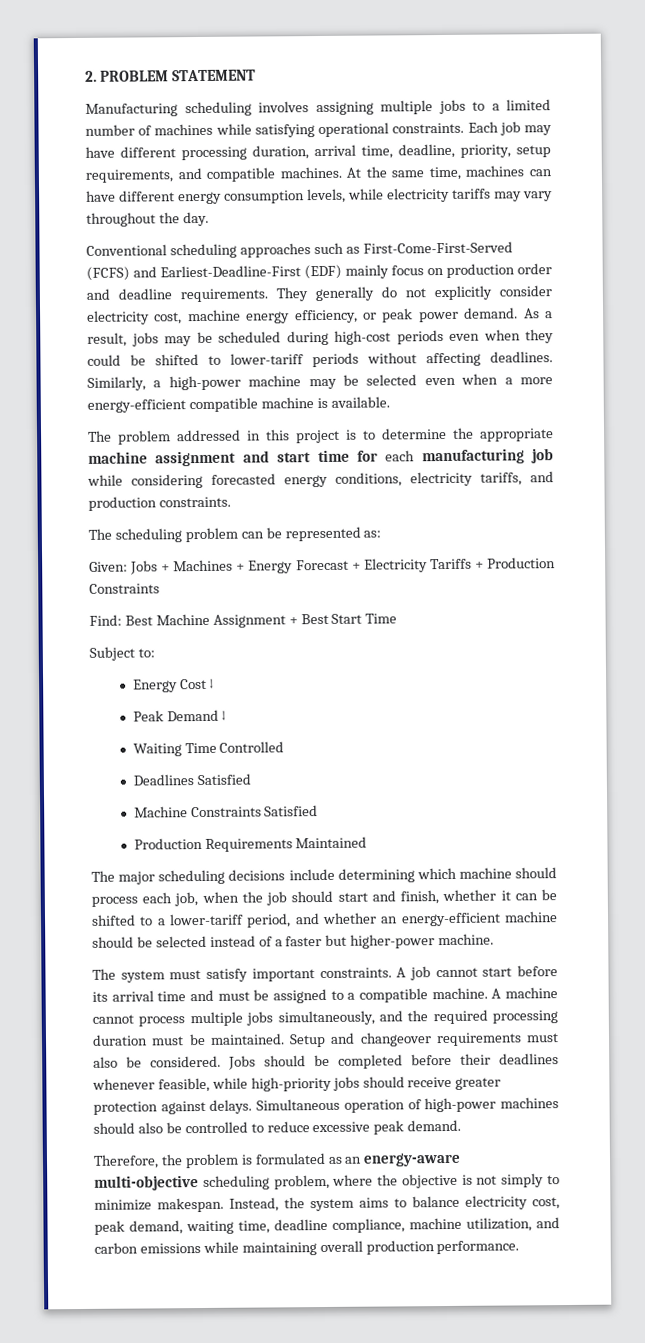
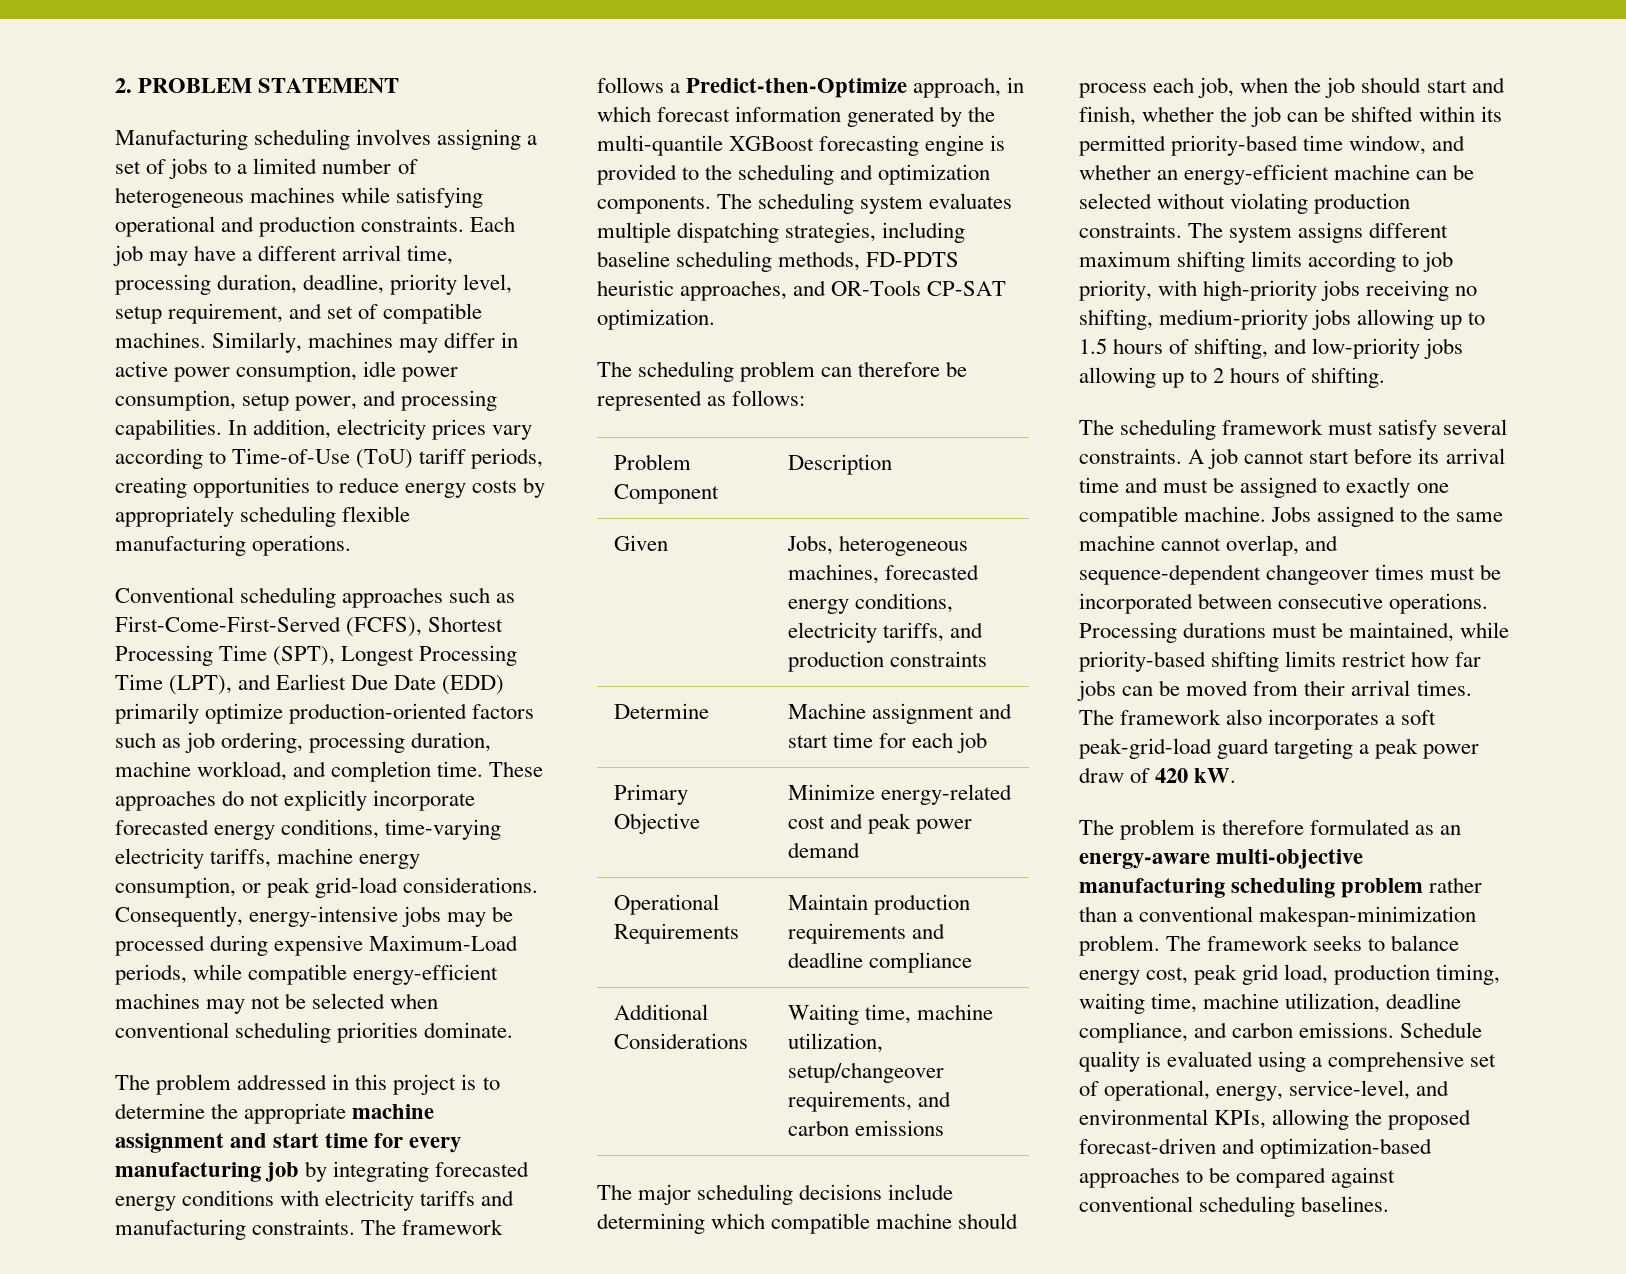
[380,100,433,115] multiple -> [527,135,538,145] [115,159,167,174] a set of
(153, 130) none -> [115,187,244,208] heterogeneous
(390, 130) none -> [221,216,356,237] and production
[120,143,551,161] [85,165,552,183] [86,187,553,205] [86,211,209,227] different processing duration, arrival time, deadline, priority, setup requirements, and compatible machines. At the same time, machines can have different energy consumption levels, while electricity tariffs may vary throughout the day. -> [242,245,454,265] [115,274,513,295] [115,303,483,324] [115,332,519,353] [115,361,459,382] [115,390,498,411] [115,419,533,440] [115,448,544,469] [115,477,546,498] [115,506,411,527] [115,535,352,556] a different arrival time, processing duration, deadline, priority level, setup requirement, and set of compatible machines. Similarly, machines may differ in active power consumption, idle power consumption, setup power, and processing capabilities. In addition, electricity prices vary according to Time-of-Use (ToU) tariff periods, creating opportunities to reduce energy costs by appropriately scheduling flexible manufacturing operations.
[86,263,552,281] [86,285,552,303] [87,310,183,325] (FCFS) and Earliest-Deadline-First (EDF) mainly focus on production order and deadline requirements. They generally do not explicitly consider electricity cost, -> [346,616,504,637] [115,645,518,666] [115,674,505,695] [115,703,535,724] [115,732,492,753] [115,761,544,782] [115,790,476,811] [115,819,502,840] [115,848,272,869] (FCFS), Shortest Processing Time (SPT), Longest Processing Time (LPT), and Earliest Due Date (EDD) primarily optimize production-oriented factors such as job ordering, processing duration, machine workload, and completion time. These approaches do not explicitly incorporate forecasted energy conditions, time-varying electricity tariffs,
[294,309,358,324] efficiency, -> [115,877,236,898] consumption,
[418,307,553,323] [87,329,554,347] [87,351,553,368] [87,373,553,391] [87,396,390,413] power demand. As a result, jobs may be scheduled during high-cost periods even when they could be shifted to lower-tariff periods without affecting deadlines. Similarly, a high-power machine may be selected even when a more energy-efficient compatible machine is available. -> [315,877,539,898] [115,906,514,927] [115,935,519,956] [115,964,499,985] [115,993,439,1014] [115,1022,514,1043] grid-load considerations. Consequently, energy-intensive jobs may be processed during expensive Maximum-Load periods, while compatible energy-efficient machines may not be selected when conventional scheduling priorities dominate.
[385,450,416,462] each -> [409,1137,462,1153] every
[87,473,203,489] while considering -> [305,1161,530,1182] [115,1190,515,1211] [115,1219,504,1240] [597,77,1025,98] [597,106,996,127] [597,135,1006,156] [597,164,991,185] [597,193,1013,214] [597,222,966,243] [597,251,960,272] [597,280,1007,301] [597,309,715,330] [597,361,968,382] [597,390,806,411] [613,454,691,470] [613,484,719,504] [787,454,892,475] [613,535,668,551] [786,535,968,556] [787,564,879,584] by integrating forecasted energy conditions with electricity tariffs and manufacturing constraints. The framework follows a Predict-then-Optimize approach, in which forecast information generated by the multi-quantile XGBoost forecasting engine is provided to the scheduling and optimization components. The scheduling system evaluates multiple dispatching strategies, including baseline scheduling methods, FD-PDTS heuristic approaches, and OR-Tools CP-SAT optimization. // The scheduling problem can therefore be represented as follows: // Problem Component | Description // Given | Jobs, heterogeneous machines,
[158,496,231,508] [88,526,382,543] [89,557,556,575] [89,583,160,594] [89,613,398,628] [89,646,155,661] [132,678,215,693] [132,709,227,722] [132,741,285,757] [132,773,251,786] [133,805,319,818] [133,836,368,852] constraints. // The scheduling problem can be represented as: // Given: Jobs + Machines + Energy Forecast + Electricity Tariffs + Production Constraints // Find: Best Machine Assignment + Best Start Time // Subject to: // Energy Cost ↓ // Peak Demand ↓ // Waiting Time Controlled // Deadlines Satisfied // Machine Constraints Satisfied // Production Requirements Maintained -> [889,651,987,667] [613,703,709,719] [787,703,1012,724] [787,732,988,753] [613,784,688,805] [613,813,700,834] [787,784,1012,805] [787,813,973,834] [787,842,860,858] [613,894,719,915] [613,923,739,944] [787,894,970,915] [787,923,945,944] [787,952,972,973] [613,1004,708,1020] [613,1033,748,1049] [787,1004,993,1025] [787,1033,883,1053] [787,1062,944,1083] [787,1091,951,1112] [787,1120,944,1136] constraints // Determine | Machine assignment and start time for each job // Primary Objective | Minimize energy-related cost and peak power demand // Operational Requirements | Maintain production requirements and deadline compliance // Additional Considerations | Waiting time, machine utilization, setup/changeover requirements, and carbon emissions
(457, 873) none -> [771,1213,871,1234] compatible
[500,890,511,901] it -> [1220,106,1282,127] the job
[140,913,292,928] to a lower-tariff period, -> [1418,106,1502,122] [1079,135,1427,156] within its permitted priority-based time window,
[92,933,495,949] [92,968,165,983] should be selected instead of a faster but higher-power machine. // The system -> [1416,164,1475,180] [1079,193,1411,214] [1079,222,1449,243] [1079,251,1454,272] [1079,280,1478,301] [1079,309,1486,330] [1079,338,1464,359] [1079,367,1386,388] [1079,419,1324,440] can be selected without violating production constraints. The system assigns different maximum shifting limits according to job priority, with high-priority jobs receiving no shifting, medium-priority jobs allowing up to 1.5 hours of shifting, and low-priority jobs allowing up to 2 hours of shifting. // The scheduling framework
[251,968,315,982] important -> [1443,419,1508,435] several
[347,987,558,1003] [92,1009,558,1027] [92,1032,559,1048] [93,1053,559,1070] [92,1076,502,1093] [93,1097,559,1115] [93,1119,462,1135] [93,1154,183,1169] a compatible machine. A machine cannot process multiple jobs simultaneously, and the required processing duration must be maintained. Setup and changeover requirements must also be considered. Jobs should be completed before their deadlines whenever feasible, while high-priority jobs should receive greater protection against delays. Simultaneous operation of high-power machines should also be controlled to reduce excessive peak demand. // Therefore, the -> [1346,477,1449,498] [1079,506,1504,527] [1079,535,1339,556] [1079,564,1502,585] [1079,593,1489,614] [1079,622,1510,643] [1079,651,1482,672] [1077,680,1472,701] [1079,709,1437,730] [1079,738,1480,759] [1079,767,1237,783] [1079,819,1114,835] exactly one compatible machine. Jobs assigned to the same machine cannot overlap, and sequence-dependent changeover times must be incorporated between consecutive operations. Processing durations must be maintained, while priority-based shifting limits restrict how far jobs can be moved from their arrival times. The framework also incorporates a soft peak-grid-load guard targeting a peak power draw of 420 kW. // The
(253, 1159) none -> [1222,819,1305,835] therefore
[202,1173,560,1191] [94,1197,389,1213] scheduling problem, where the objective is not simply to minimize makespan. Instead, the system aims -> [1079,877,1483,898] [1079,906,1477,927] [1079,935,1363,956] manufacturing scheduling problem rather than a conventional makespan-minimization problem. The framework seeks
[465,1195,528,1210] electricity -> [1079,970,1140,985] energy
[129,1217,560,1235] [94,1240,520,1256] demand, waiting time, deadline compliance, machine utilization, and carbon emissions while maintaining overall production performance. -> [1242,964,1501,985] [1079,993,1462,1014] [1079,1022,1483,1043] [1079,1051,1497,1072] [1079,1080,1450,1101] [1079,1109,1472,1130] [1079,1138,1433,1159] [1079,1167,1396,1188] [1079,1196,1390,1217] grid load, production timing, waiting time, machine utilization, deadline compliance, and carbon emissions. Schedule quality is evaluated using a comprehensive set of operational, energy, service-level, and environmental KPIs, allowing the proposed forecast-driven and optimization-based approaches to be compared against conventional scheduling baselines.

